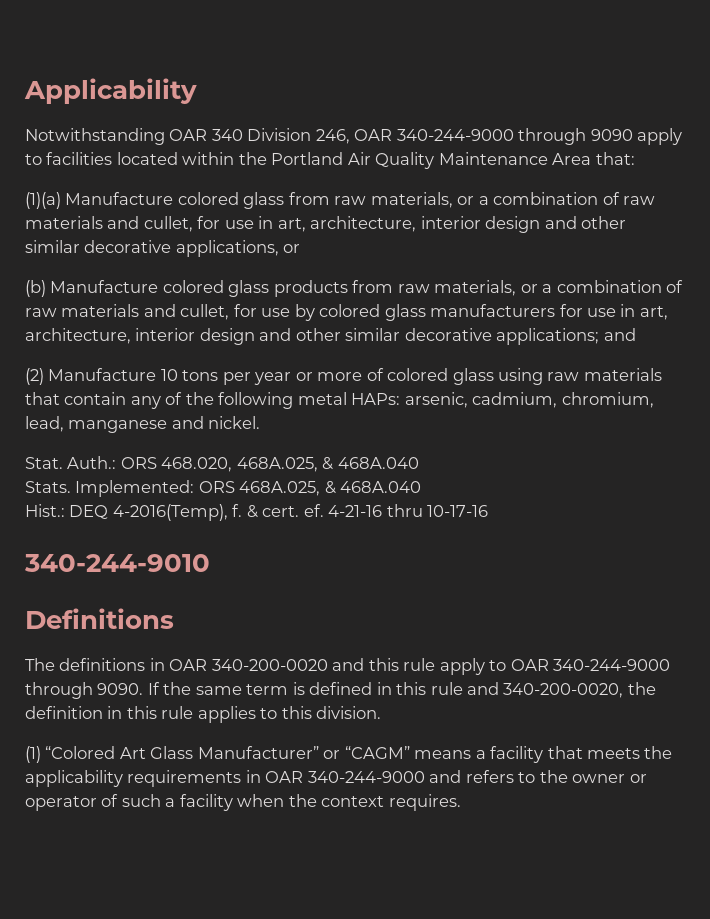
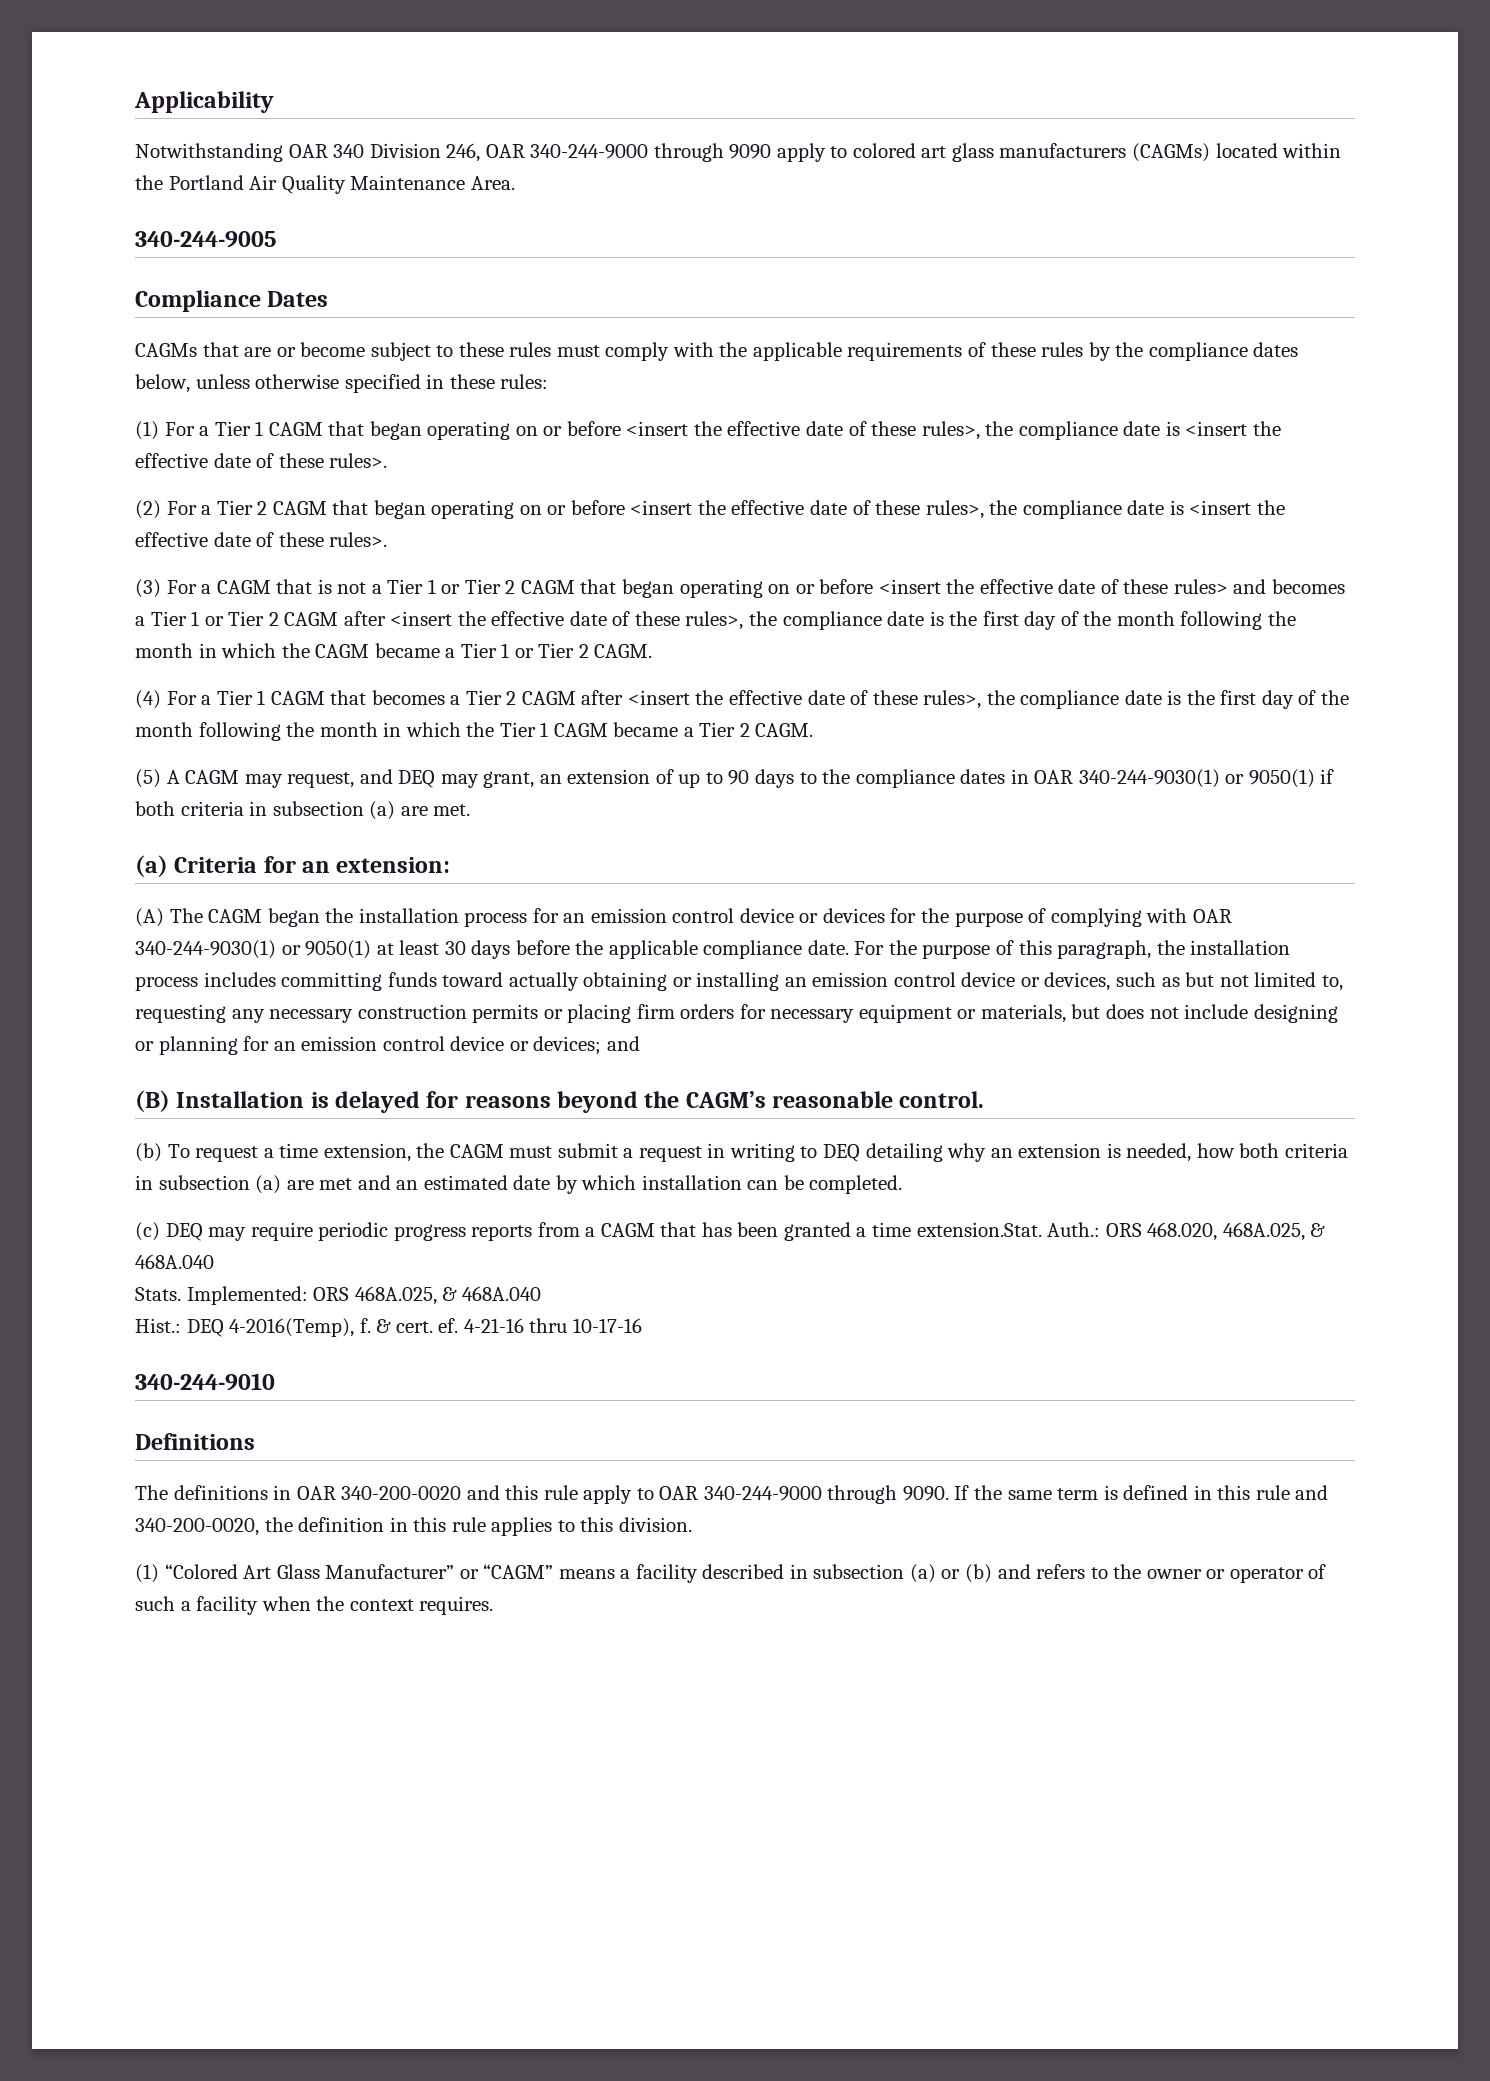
[46,152,113,165] facilities -> [852,143,1211,162] colored art glass manufacturers (CAGMs)
[552,152,635,165] [25,192,656,209] [25,216,627,233] [25,240,301,257] [25,280,684,297] [25,304,668,321] [25,328,636,345] [25,368,662,385] [25,392,654,409] [25,416,261,433] [25,457,63,469] Area that: // (1)(a) Manufacture colored glass from raw materials, or a combination of raw materials and cullet, for use in art, architecture, interior design and other similar decorative applications, or // (b) Manufacture colored glass products from raw materials, or a combination of raw materials and cullet, for use by colored glass manufacturers for use in art, architecture, interior design and other similar decorative applications; and // (2) Manufacture 10 tons per year or more of colored glass using raw materials that contain any of the following metal HAPs: arsenic, cadmium, chromium, lead, manganese and nickel. // Stat. -> [470,176,515,190] [135,231,276,248] [135,290,329,312] [135,342,1299,361] [135,374,549,393] [135,421,1281,440] [135,453,388,468] [135,500,1285,519] [135,532,388,547] [135,579,1345,598] [135,611,1296,630] [135,643,653,658] [135,690,1349,709] [135,722,814,741] [135,769,1335,788] [135,801,471,820] [135,855,451,877] [135,908,1232,927] [135,940,1291,959] [135,972,1343,991] [135,1004,1338,1023] [135,1036,640,1055] [135,1090,985,1113] [135,1143,1348,1162] [135,1175,903,1194] [135,1222,1042,1241] Area. // 340-244-9005 // Compliance Dates // CAGMs that are or become subject to these rules must comply with the applicable requirements of these rules by the compliance dates below, unless otherwise specified in these rules: // (1) For a Tier 1 CAGM that began operating on or before <insert the effective date of these rules>, the compliance date is <insert the effective date of these rules>. // (2) For a Tier 2 CAGM that began operating on or before <insert the effective date of these rules>, the compliance date is <insert the effective date of these rules>. // (3) For a CAGM that is not a Tier 1 or Tier 2 CAGM that began operating on or before <insert the effective date of these rules> and becomes a Tier 1 or Tier 2 CAGM after <insert the effective date of these rules>, the compliance date is the first day of the month following the month in which the CAGM became a Tier 1 or Tier 2 CAGM. // (4) For a Tier 1 CAGM that becomes a Tier 2 CAGM after <insert the effective date of these rules>, the compliance date is the first day of the month following the month in which the Tier 1 CAGM became a Tier 2 CAGM. // (5) A CAGM may request, and DEQ may grant, an extension of up to 90 days to the compliance dates in OAR 340-244-9030(1) or 9050(1) if both criteria in subsection (a) are met. // (a) Criteria for an extension: // (A) The CAGM began the installation process for an emission control device or devices for the purpose of complying with OAR 340-244-9030(1) or 9050(1) at least 30 days before the applicable compliance date. For the purpose of this paragraph, the installation process includes committing funds toward actually obtaining or installing an emission control device or devices, such as but not limited to, requesting any necessary construction permits or placing firm orders for necessary equipment or materials, but does not include designing or planning for an emission control device or devices; and // (B) Installation is delayed for reasons beyond the CAGM’s reasonable control. // (b) To request a time extension, the CAGM must submit a request in writing to DEQ detailing why an extension is needed, how both criteria in subsection (a) are met and an estimated date by which installation can be completed. // (c) DEQ may require periodic progress reports from a CAGM that has been granted a time extension.Stat.
[547,746,673,759] [25,770,425,787] that meets the applicability requirements in OAR 340-244-9000 -> [702,1564,993,1583] described in subsection (a) or (b)

